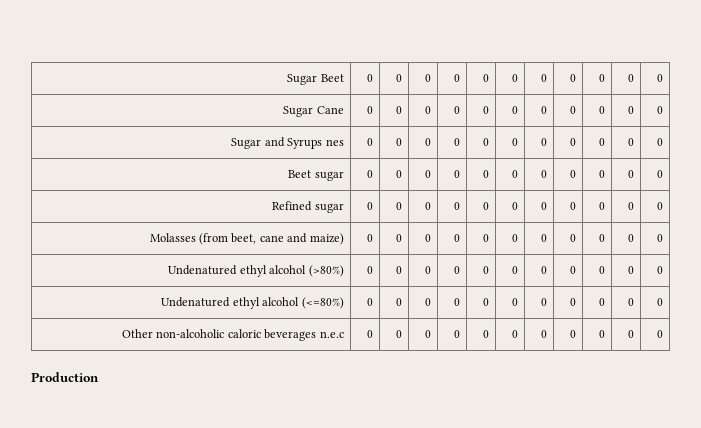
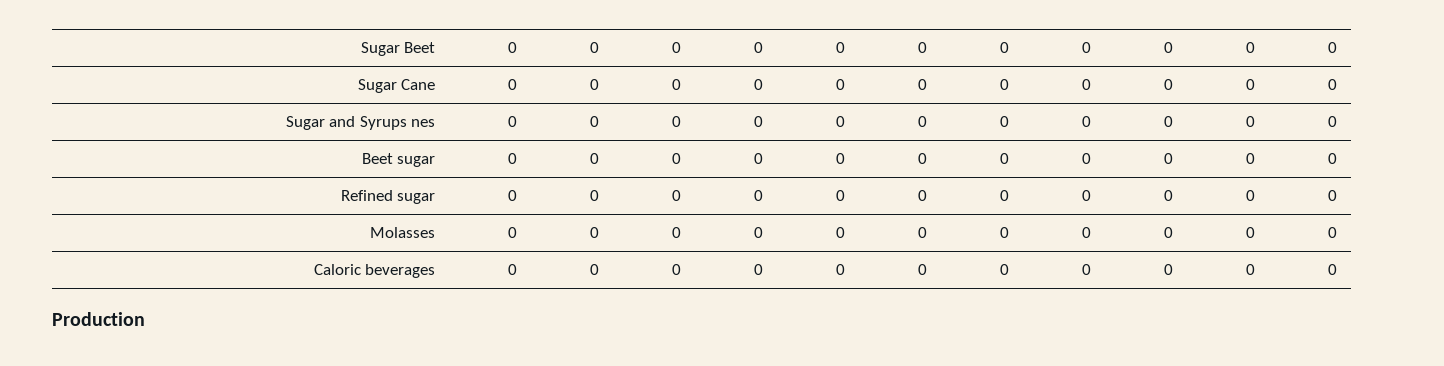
[199,233,344,245] (from beet, cane and maize) -> (436, 232) none
[168,265,344,277] [366,266,373,274] [395,266,402,274] [424,266,431,274] [453,266,460,274] [482,266,489,274] [511,266,518,274] [540,266,547,274] [569,266,576,274] [598,266,605,274] [627,266,634,274] [656,266,663,274] [161,297,344,309] [366,298,373,306] [395,298,402,306] [424,298,431,306] [453,298,460,306] [482,298,489,306] [511,298,518,306] [540,298,547,306] [569,298,576,306] [598,298,605,306] [627,298,634,306] [656,298,663,306] [122,329,261,338] Undenatured ethyl alcohol (>80%) | 0 | 0 | 0 | 0 | 0 | 0 | 0 | 0 | 0 | 0 | 0 // Undenatured ethyl alcohol (<=80%) | 0 | 0 | 0 | 0 | 0 | 0 | 0 | 0 | 0 | 0 | 0 // Other non-alcoholic caloric -> [313,264,361,275] Caloric
[319,331,344,338] n.e.c -> (436, 271) none

